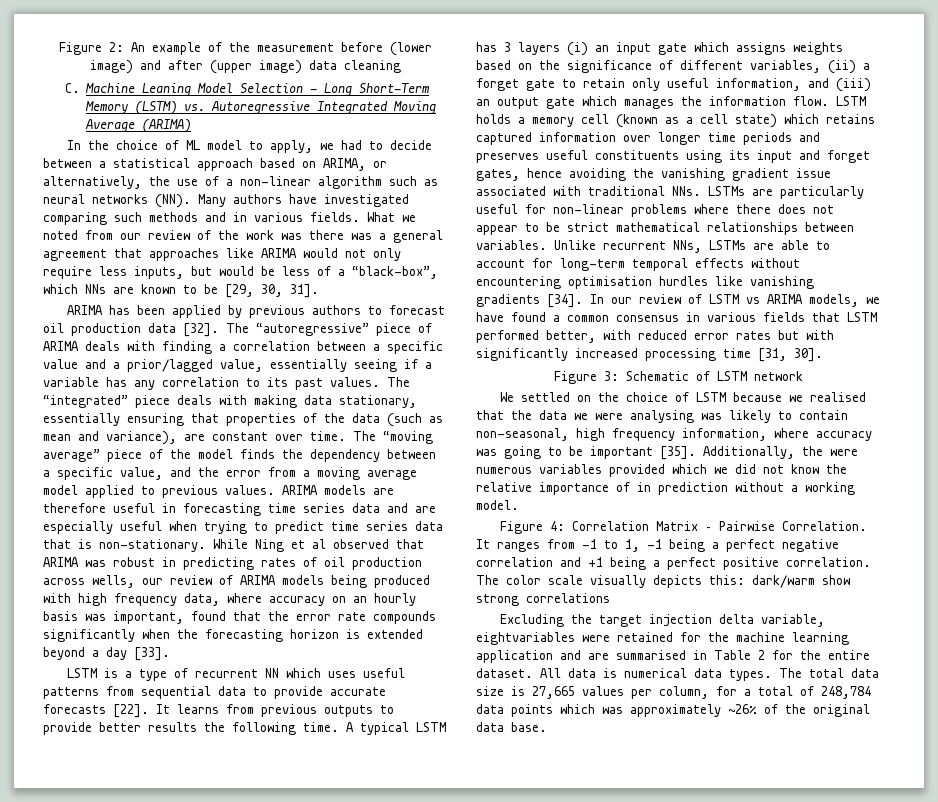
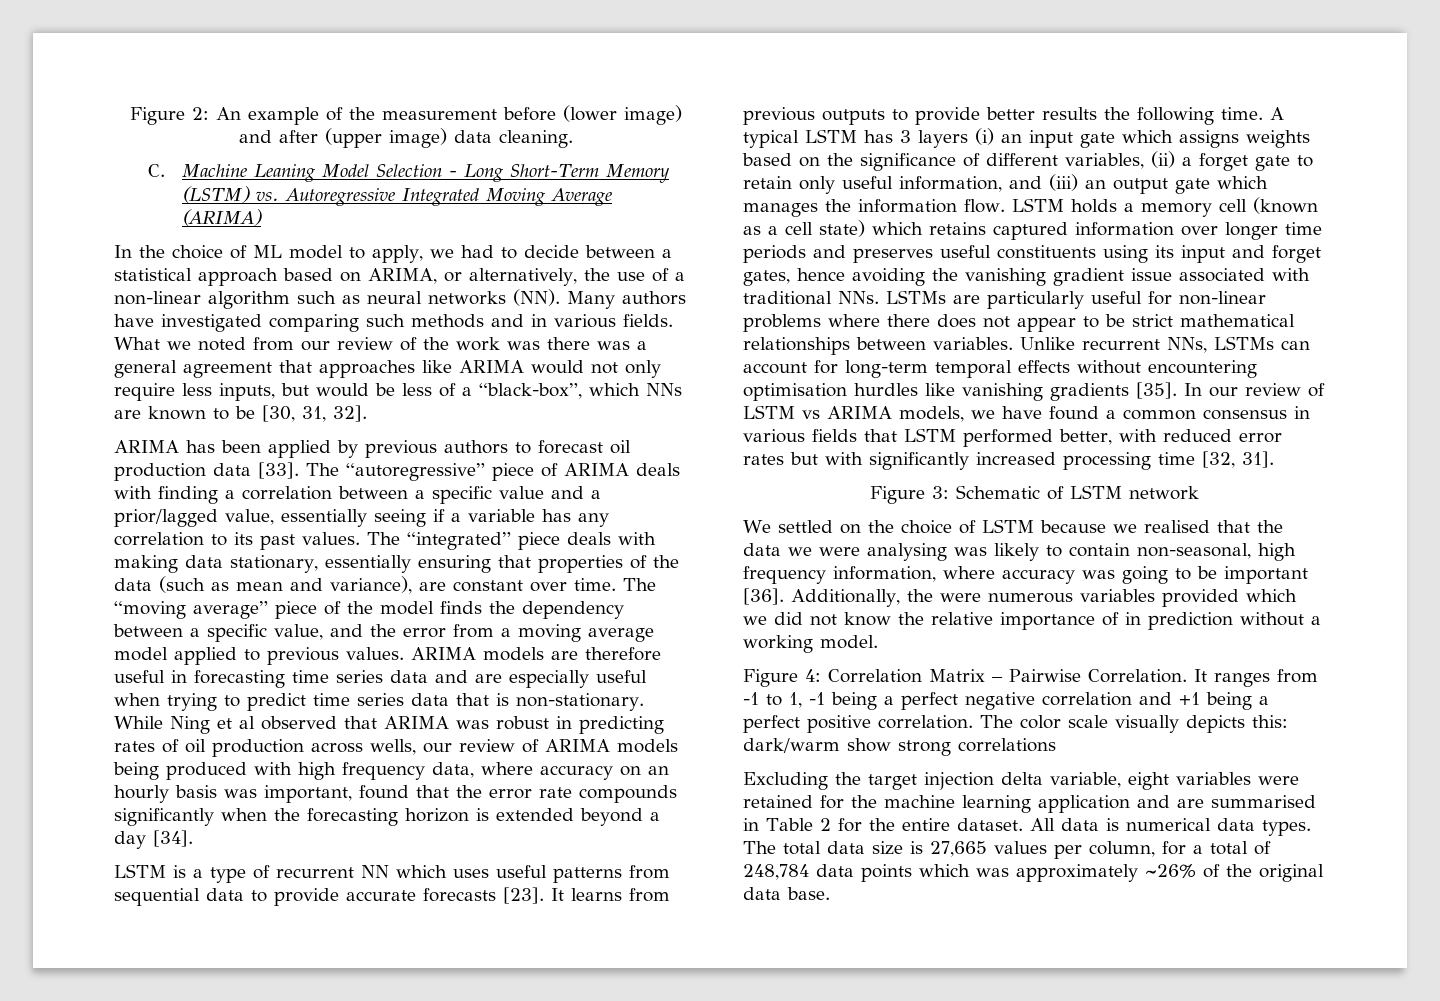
[344,60,401,73] cleaning -> [498,130,573,148] cleaning.
[225,284,319,298] [29, 30, 31]. -> [262,405,367,422] [30, 31, 32].
[183,323,219,337] [32]. -> [258,462,299,479] [33].
[134,647,170,661] [33]. -> [153,830,193,847] [34].
[113,704,149,718] [22]. -> [503,887,544,904] [23].
[753,240,830,250] are able to -> [1281,340,1310,350] can
[547,294,583,308] [34]. -> [1136,382,1177,399] [35].
[758,348,823,362] [31, 30]. -> [1202,451,1274,468] [32, 31].
[660,446,696,460] [35]. -> [743,588,784,605] [36].
[476,632,575,645] eightvariables -> [1128,772,1251,790] eight variables

